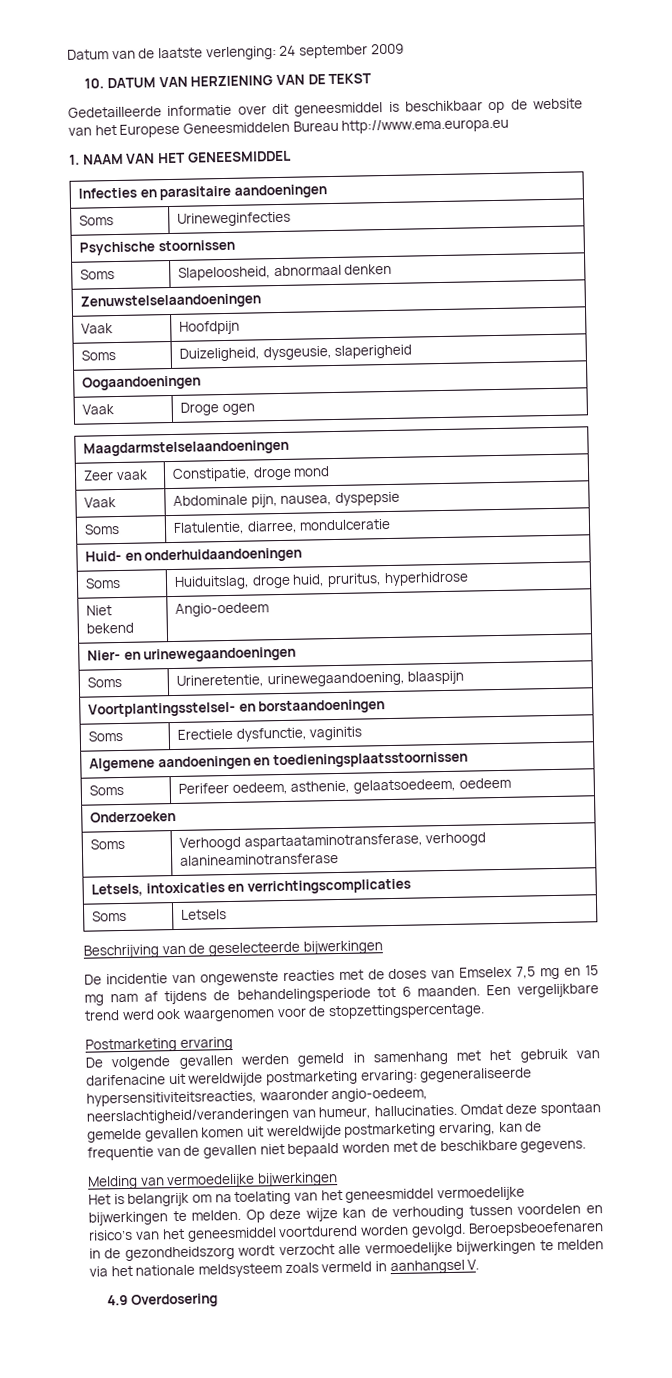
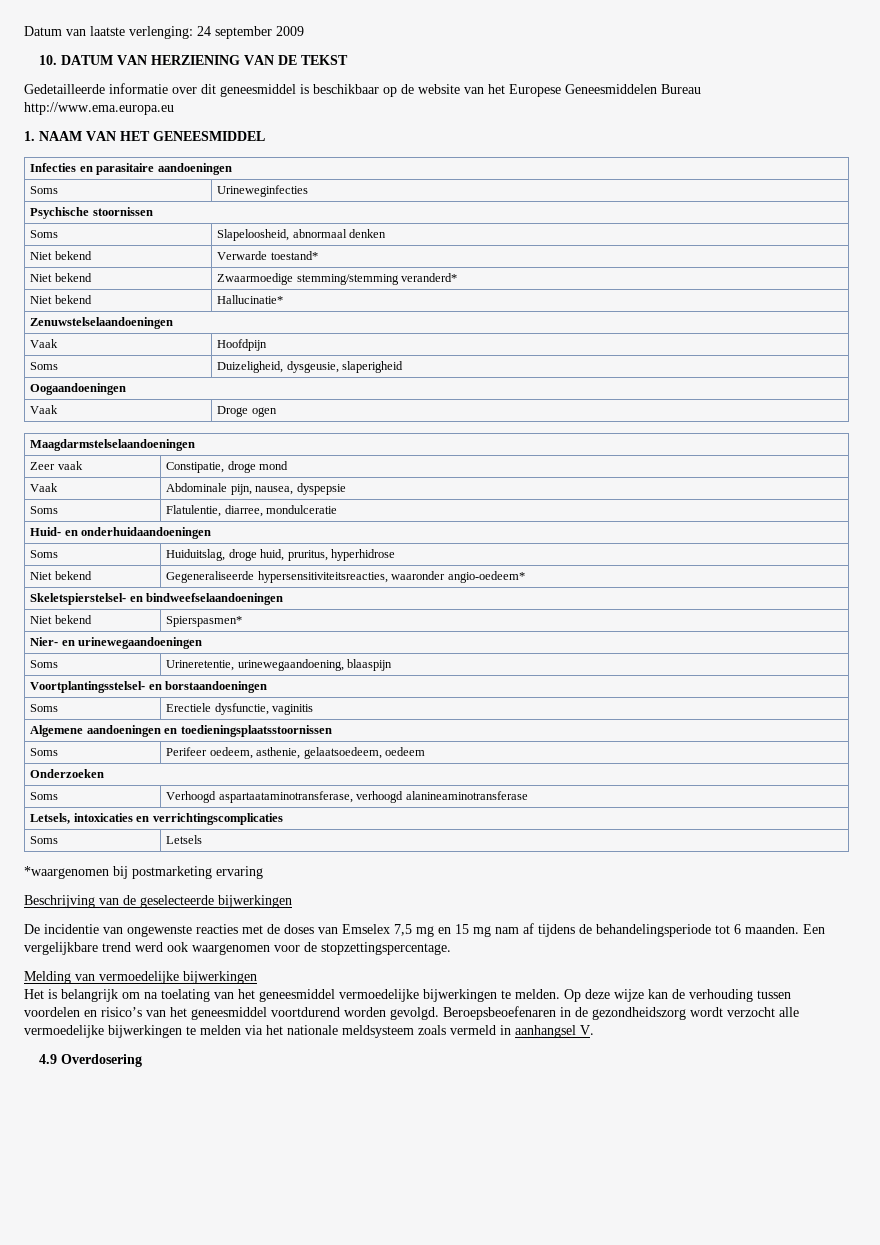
[138,48,156,59] de -> (86, 32) none
(393, 269) none -> [30,251,92,260] [217,251,318,260] [30,273,92,282] [217,273,458,285] [30,295,92,304] [217,295,284,304] // Niet bekend | Verwarde toestand* // Niet bekend | Zwaarmoedige stemming/stemming veranderd* // Niet bekend | Hallucinatie*
[175,602,270,617] Angio-oedeem -> [166,571,525,583] [30,593,284,605] [30,615,92,624] [166,616,243,627] Gegeneraliseerde hypersensitiviteitsreacties, waaronder angio-oedeem* // Skeletspierstelsel- en bindweefselaandoeningen // Niet bekend | Spierspasmen*
(228, 914) none -> [24,866,263,879] // *waargenomen bij postmarketing ervaring
[85,1036,233,1053] [85,1048,601,1071] [86,1067,533,1087] [86,1087,429,1107] [86,1102,601,1125] [87,1121,543,1143] [87,1139,587,1161] // Postmarketing ervaring // De volgende gevallen werden gemeld in samenhang met het gebruik van darifenacine uit wereldwijde postmarketing ervaring: gegeneraliseerde hypersensitiviteitsreacties, waaronder angio-oedeem, neerslachtigheid/veranderingen van humeur, hallucinaties. Omdat deze spontaan gemelde gevallen komen uit wereldwijde postmarketing ervaring, kan de frequentie van de gevallen niet bepaald worden met de beschikbare gegevens. -> (451, 948) none

